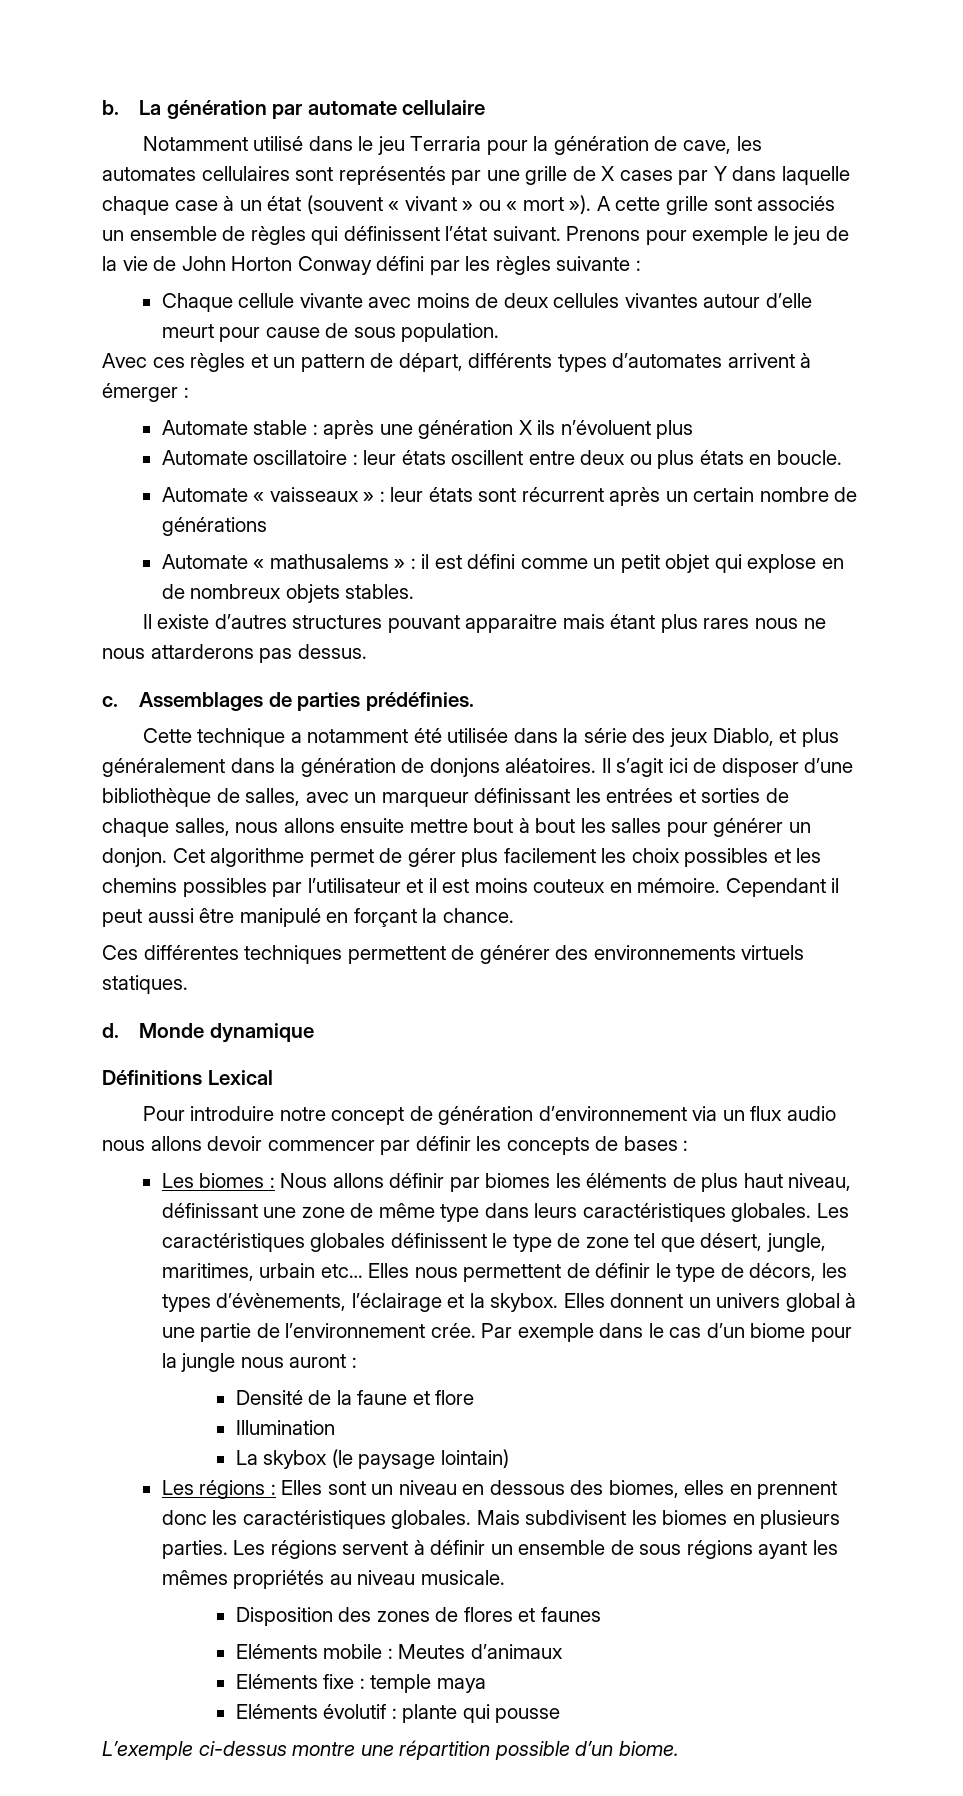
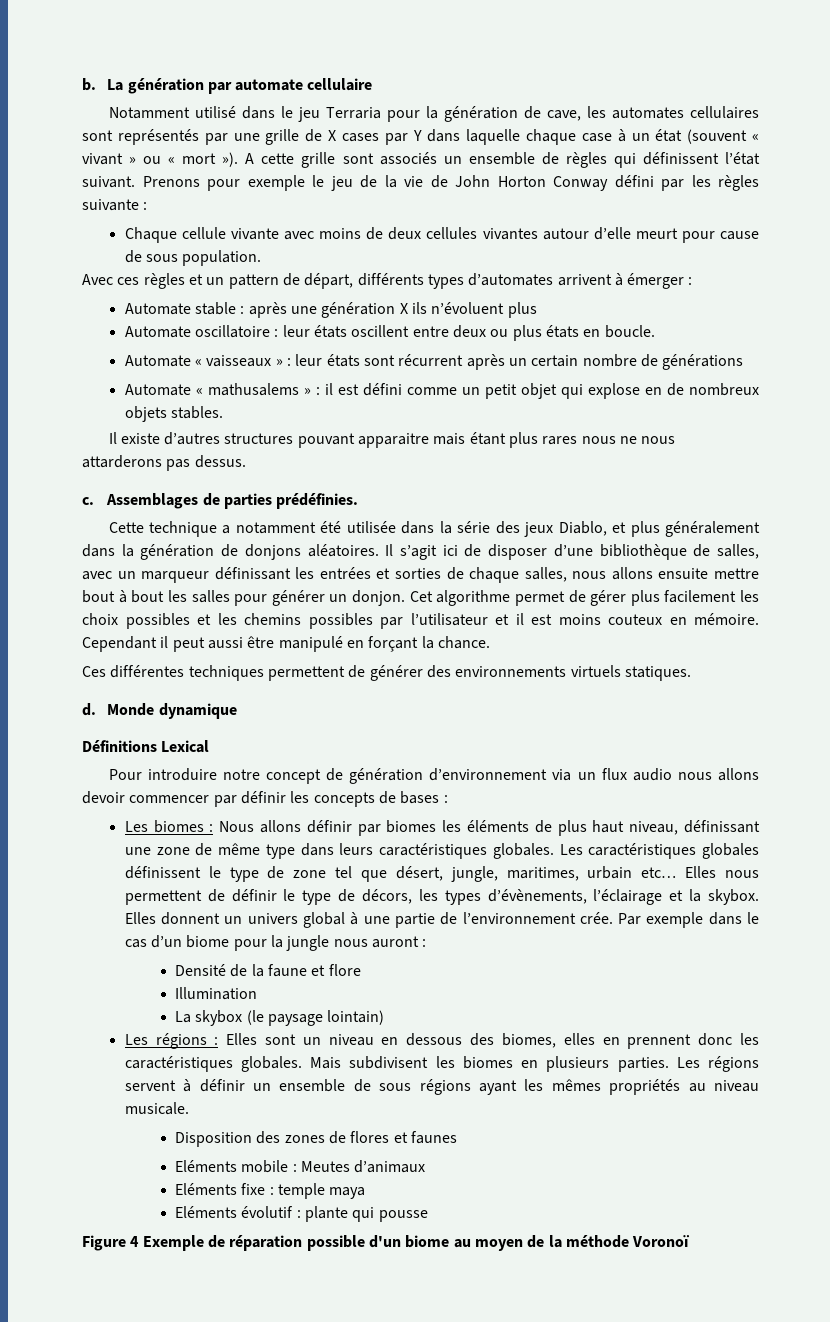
[102,1740,679,1760] L’exemple ci-dessus montre une répartition possible d’un biome. -> [82,1235,691,1251] Figure 4 Exemple de réparation possible d'un biome au moyen de la méthode Voronoï

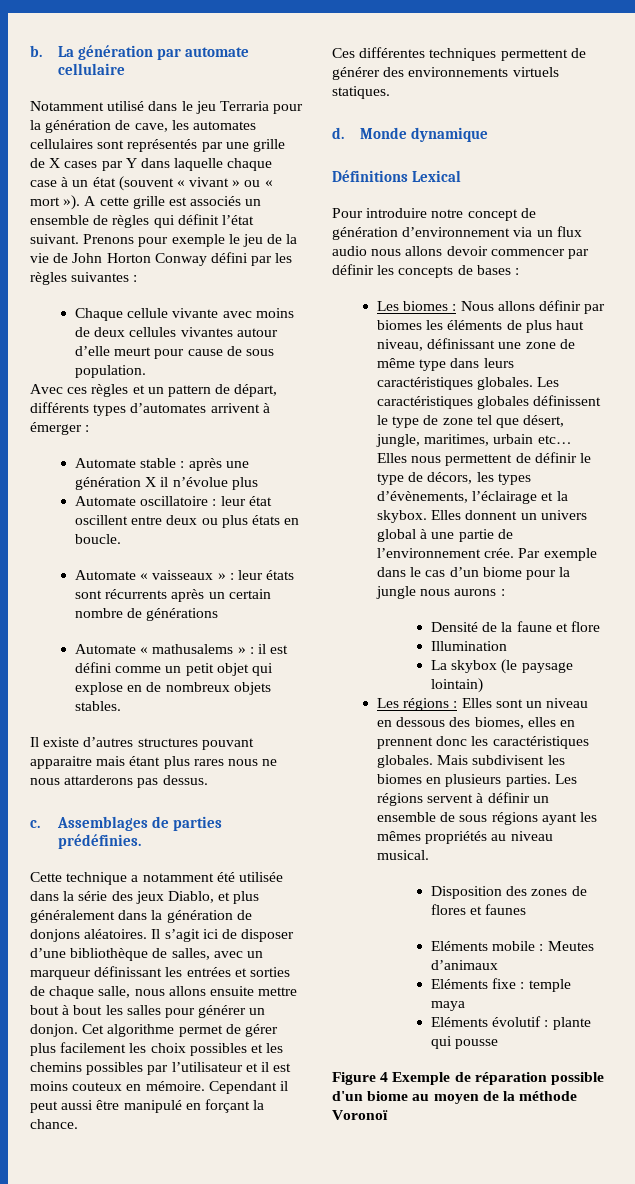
[342,153,374,164] sont -> [168,197,187,206] est
[642,152,719,165] définissent -> [177,214,219,225] définit
[82,199,139,211] suivante -> [71,272,130,282] suivantes
[412,302,505,314] ils n’évoluent -> [160,477,228,487] il n’évolue
[314,325,348,338] états -> [248,496,272,506] état
[398,354,464,366] récurrent -> [105,589,168,599] récurrents
[524,567,567,582] salles, -> [98,986,131,998] salle,
[372,936,420,948] auront -> [454,589,497,596] aurons
[124,1102,189,1115] musicale. -> [376,850,429,860] musical.

